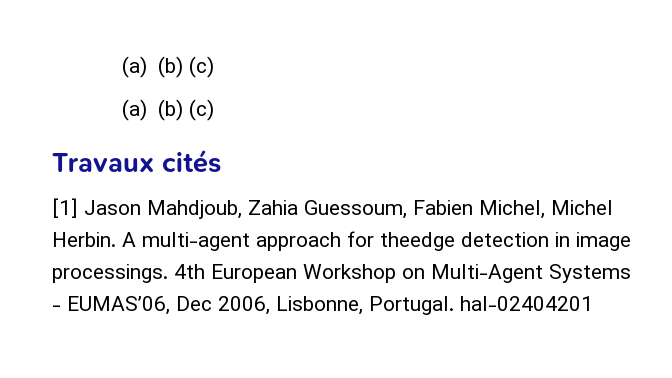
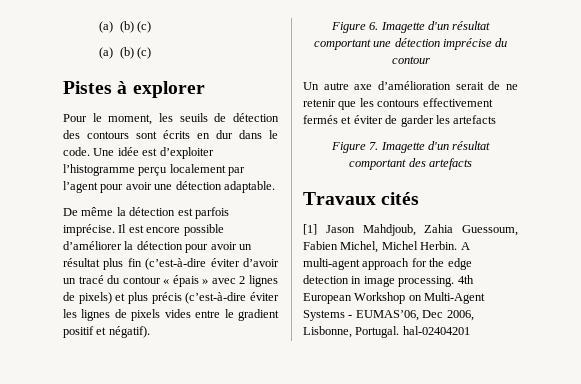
(214, 110) none -> [63,81,205,98] [63,113,279,125] [63,130,278,139] [63,147,214,159] [63,164,246,176] [63,181,275,193] [63,207,229,219] [63,224,224,236] [63,241,252,253] [63,258,279,270] [63,275,278,287] [63,292,279,304] [63,309,279,321] [63,326,150,338] [330,21,491,33] [313,38,508,50] [391,56,430,64] [303,81,518,90] [303,98,493,110] [303,115,497,127] [330,141,491,153] [349,158,472,170] // Pistes à explorer // Pour le moment, les seuils de détection des contours sont écrits en dur dans le code. Une idée est d’exploiter l’histogramme perçu localement par l’agent pour avoir une détection adaptable. // De même la détection est parfois imprécise. Il est encore possible d’améliorer la détection pour avoir un résultat plus fin (c’est-à-dire éviter d’avoir un tracé du contour « épais » avec 2 lignes de pixels) et plus précis (c’est-à-dire éviter les lignes de pixels vides entre le gradient positif et négatif). // Figure 6. Imagette d'un résultat comportant une détection imprécise du contour // Un autre axe d’amélioration serait de ne retenir que les contours effectivement fermés et éviter de garder les artefacts // Figure 7. Imagette d'un résultat comportant des artefacts
[380,232,455,251] theedge -> [429,258,472,270] the edge
[52,264,168,283] processings. -> [398,276,455,287] processing.

